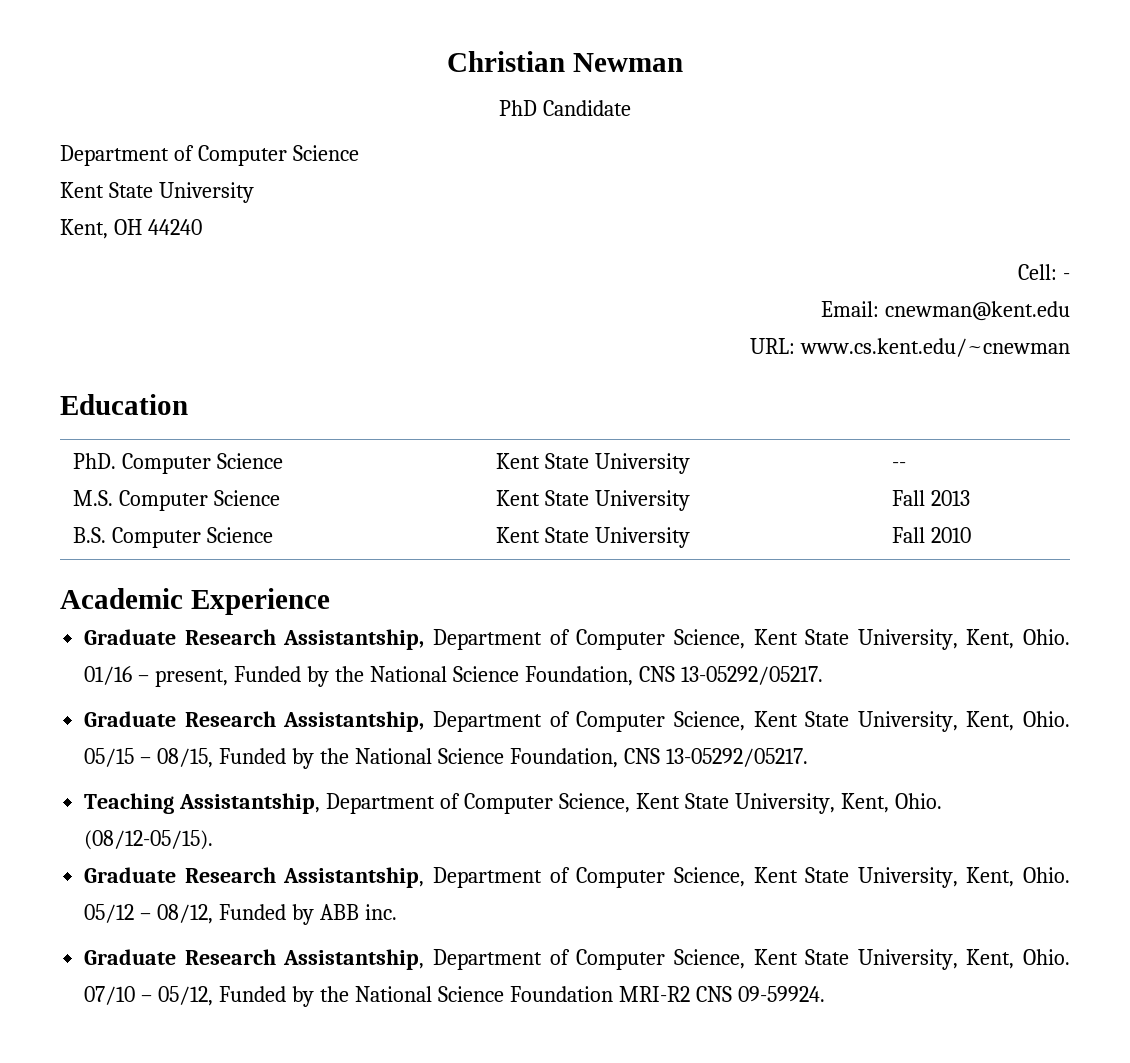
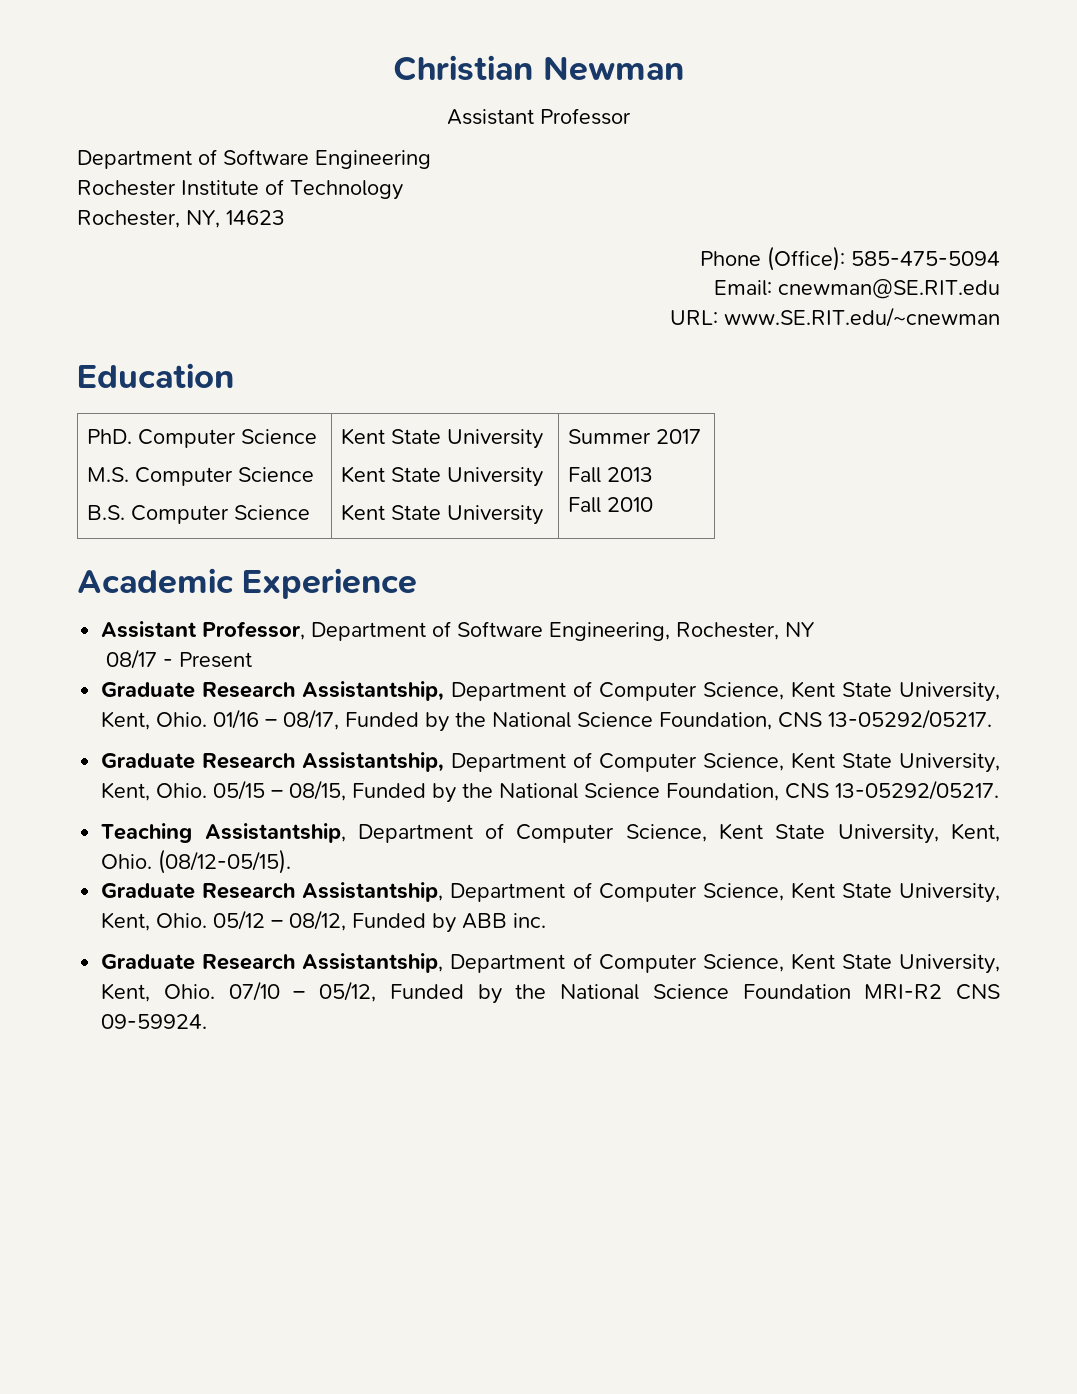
[499,100,631,116] [60,145,359,166] [60,182,254,203] [60,219,202,239] [1018,264,1070,280] PhD Candidate // Department of Computer Science // Kent State University // Kent, OH 44240 // Cell: - -> [447,108,631,125] [77,149,431,169] [77,179,403,200] [77,210,285,228] [700,246,1000,271] Assistant Professor // Department of Software Engineering // Rochester Institute of Technology // Rochester, NY, 14623 // Phone (Office): 585-475-5094
[885,301,1070,321] cnewman@kent.edu -> [778,279,1000,299] cnewman@SE.RIT.edu
[800,338,1070,357] www.cs.kent.edu/~cnewman -> [724,307,1000,327] www.SE.RIT.edu/~cnewman
[891,462,906,469] -- -> [568,429,702,444] Summer 2017
(330, 601) none -> [101,621,816,641] [105,649,252,669] // Assistant Professor, Department of Software Engineering, Rochester, NY // 08/17 - Present
[155,669,229,687] present, -> [283,709,340,730] 08/17,

